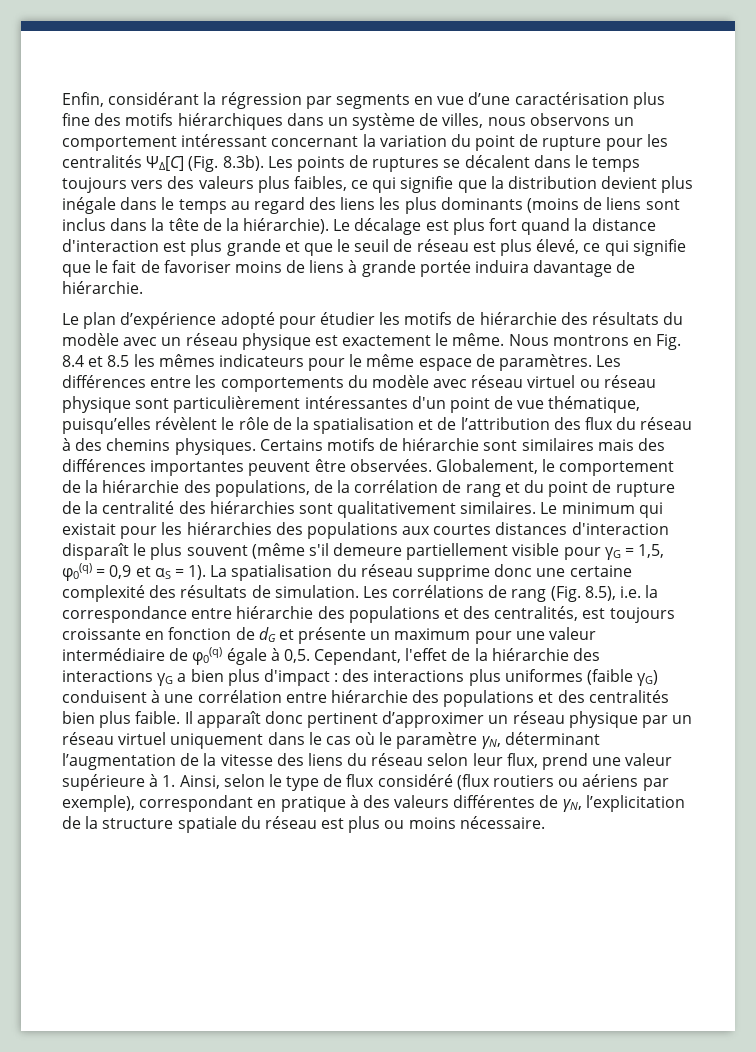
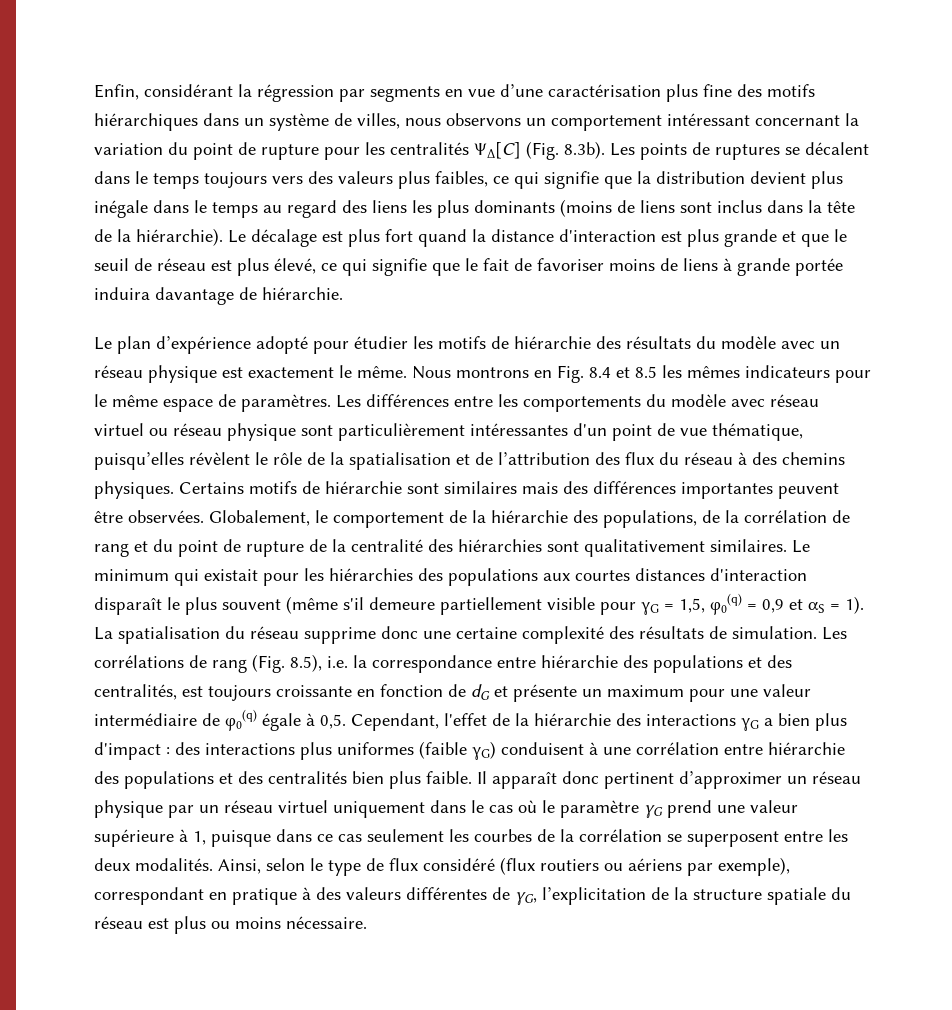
[481,732,600,749] [62,753,538,770] γN, déterminant l’augmentation de la vitesse des liens du réseau selon leur flux, -> [644,805,663,818] γG
[162,775,176,787] 1. -> [193,829,848,847] [94,858,213,871] 1, puisque dans ce cas seulement les courbes de la corrélation se superposent entre les deux modalités.
[562,799,582,812] γN, -> [515,892,537,905] γG,

